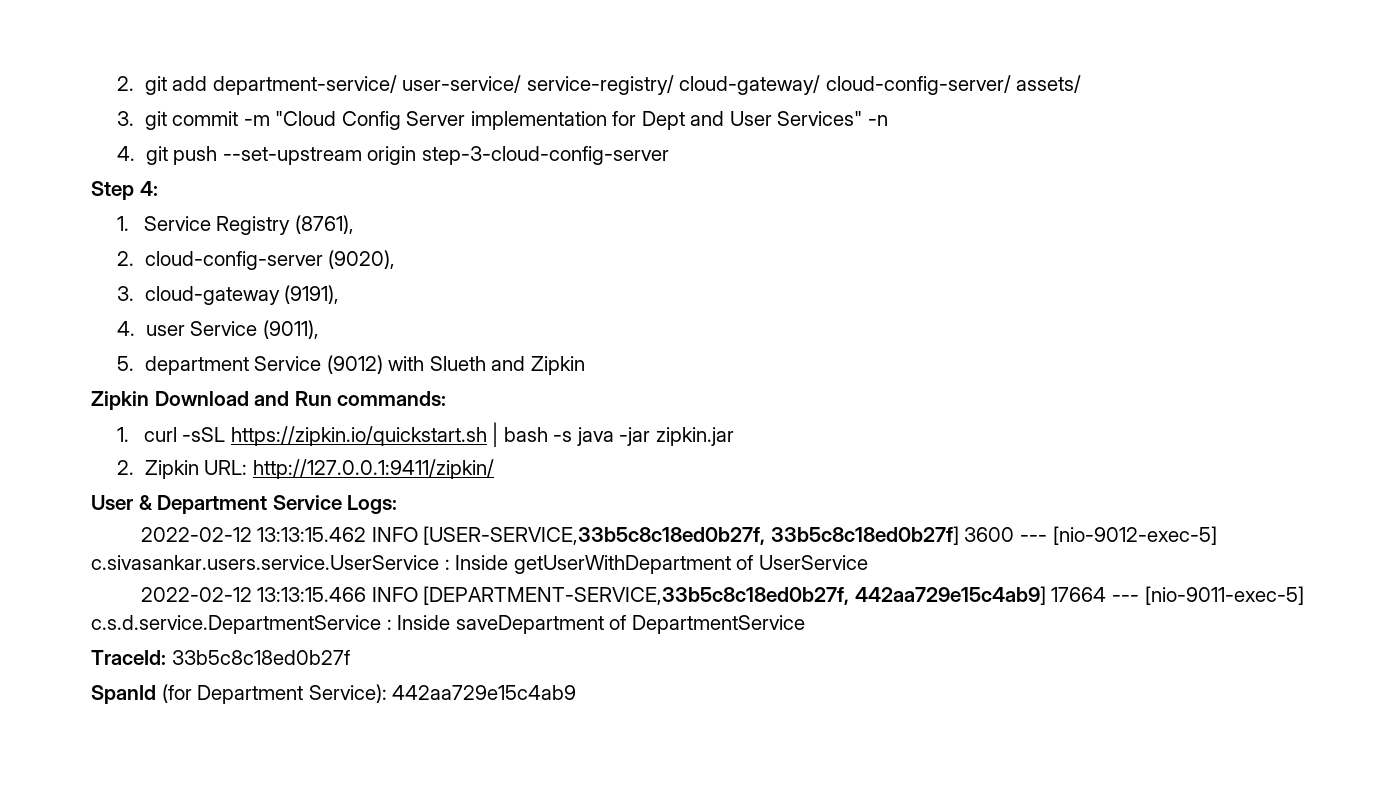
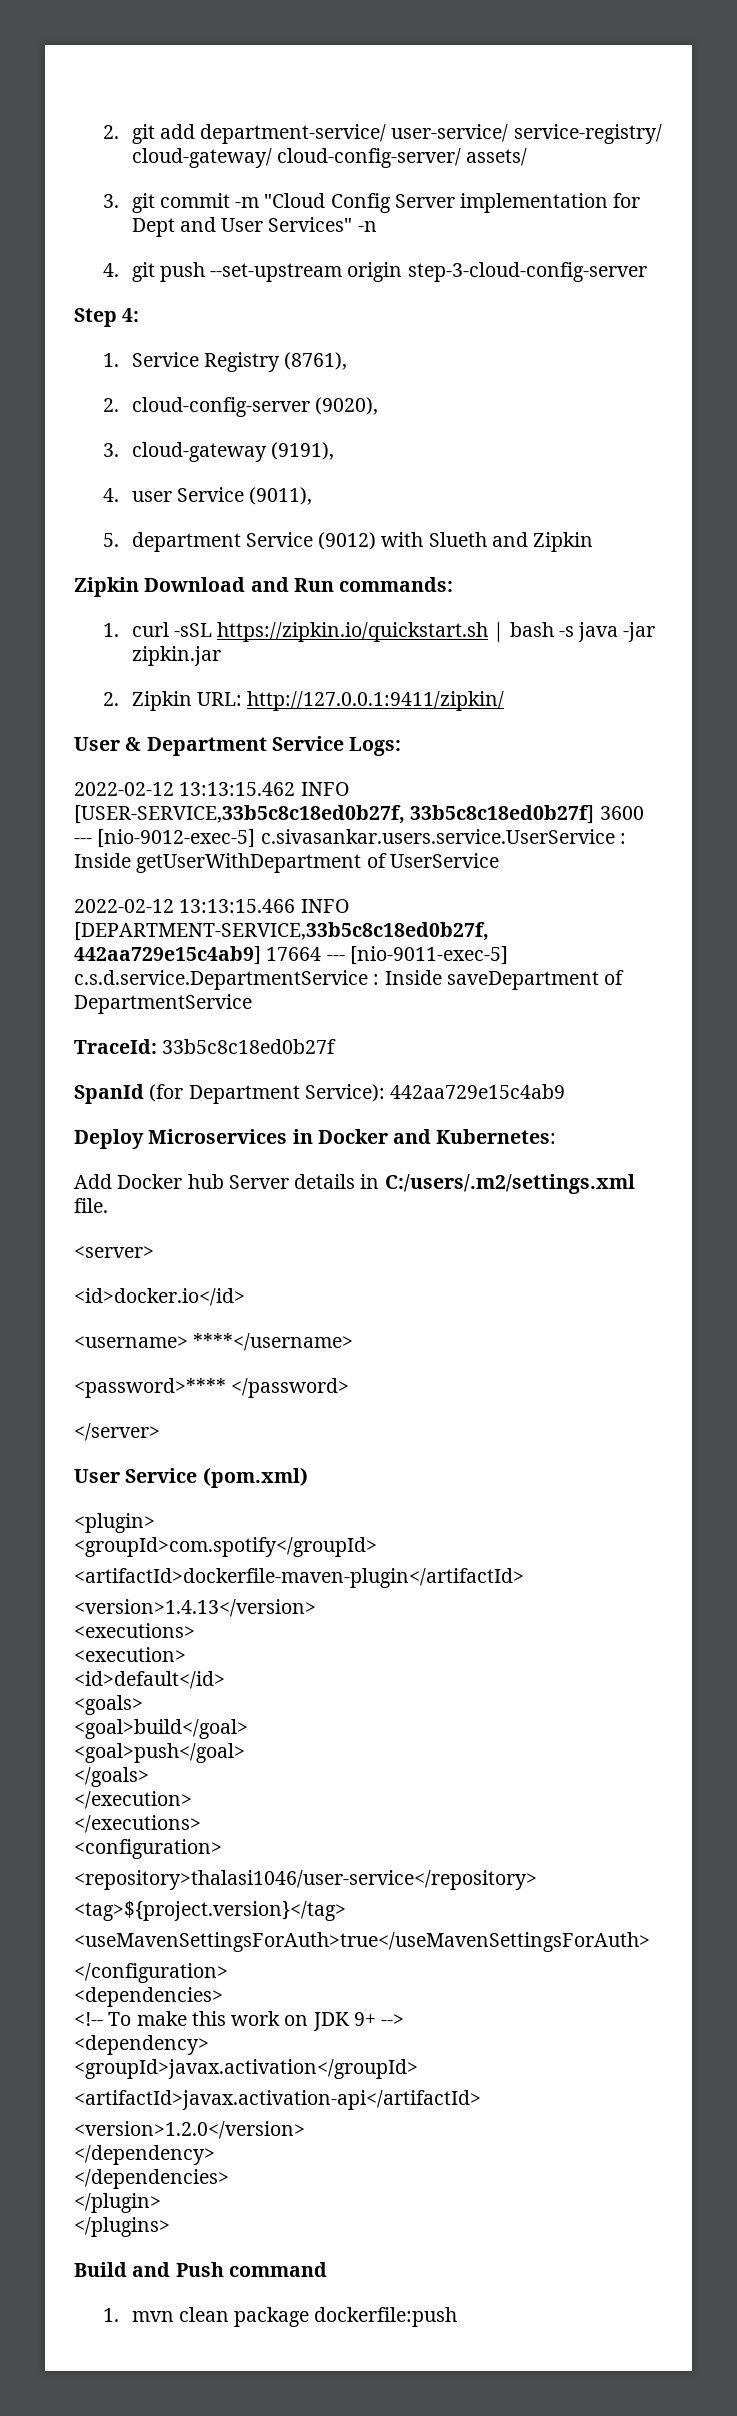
(577, 692) none -> [74,1129,557,1149] [74,1174,635,1194] [74,1198,108,1213] [74,1246,154,1258] [74,1288,245,1306] [74,1333,354,1351] [74,1378,350,1398] [74,1423,160,1441] [74,1467,308,1488] [74,1513,155,1533] [74,1537,377,1557] [74,1568,524,1588] [74,1599,316,1617] [74,1623,195,1638] [74,1647,186,1662] [74,1671,225,1689] [74,1695,143,1715] [74,1719,248,1739] [74,1743,245,1763] [74,1767,149,1787] [74,1791,192,1809] [74,1815,201,1833] [74,1839,222,1859] [74,1870,537,1890] [74,1901,346,1921] [74,1932,650,1952] [74,1963,228,1983] [74,1987,223,2007] [74,2011,405,2031] [74,2035,209,2055] [74,2059,418,2079] [74,2090,481,2110] [74,2121,305,2139] [74,2145,215,2165] [74,2169,229,2189] [74,2193,161,2213] [74,2217,170,2237] [74,2262,327,2277] [102,2307,458,2327] // Deploy Microservices in Docker and Kubernetes: // Add Docker hub Server details in C:/users/.m2/settings.xml file. // <server> // <id>docker.io</id> // <username> ****</username> // <password>**** </password> // </server> // User Service (pom.xml) // <plugin> // <groupId>com.spotify</groupId> // <artifactId>dockerfile-maven-plugin</artifactId> // <version>1.4.13</version> // <executions> // <execution> // <id>default</id> // <goals> // <goal>build</goal> // <goal>push</goal> // </goals> // </execution> // </executions> // <configuration> // <repository>thalasi1046/user-service</repository> // <tag>${project.version}</tag> // <useMavenSettingsForAuth>true</useMavenSettingsForAuth> // </configuration> // <dependencies> // <!-- To make this work on JDK 9+ --> // <dependency> // <groupId>javax.activation</groupId> // <artifactId>javax.activation-api</artifactId> // <version>1.2.0</version> // </dependency> // </dependencies> // </plugin> // </plugins> // Build and Push command // 1. mvn clean package dockerfile:push

